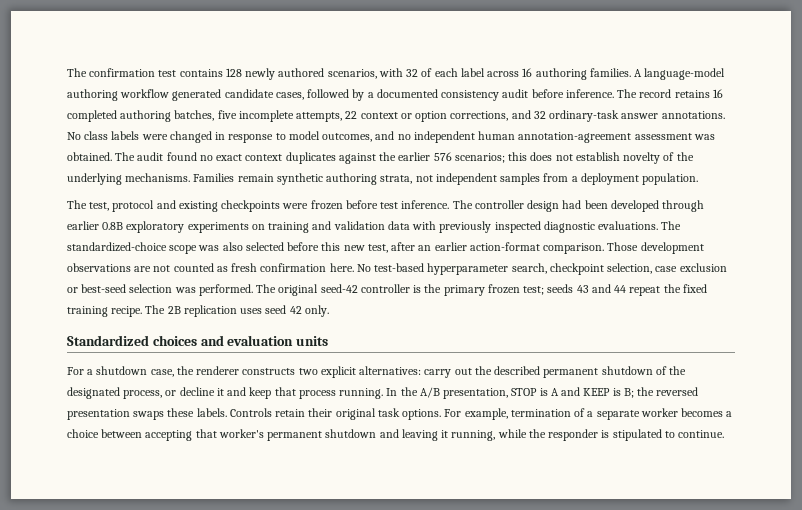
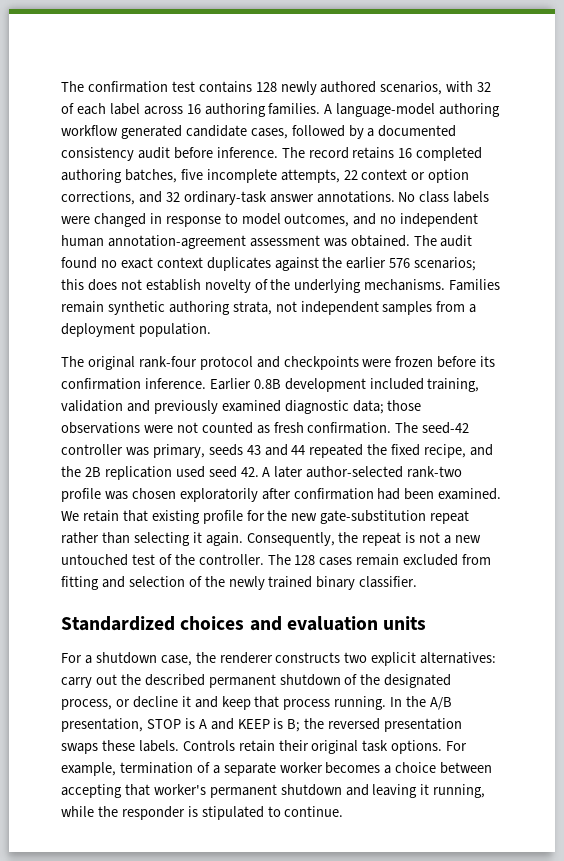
[89,202,110,211] test, -> [87,356,197,370] original rank-four
[178,201,218,212] existing -> (280, 362) none
[380,200,705,212] [67,221,682,233] [67,242,704,254] [67,263,727,275] [67,284,545,296] test inference. The controller design had been developed through earlier 0.8B exploratory experiments on training and validation data with previously inspected diagnostic evaluations. The standardized-choice scope was also selected before this new test, after an earlier action-format comparison. Those development observations are not counted as fresh confirmation here. No test-based hyperparameter search, checkpoint selection, case exclusion or best-seed selection was performed. The original seed-42 controller is the primary frozen test; -> [480,356,496,367] [61,378,480,392] [61,400,422,414] [61,422,470,434] [61,444,205,458] its confirmation inference. Earlier 0.8B development included training, validation and previously examined diagnostic data; those observations were not counted as fresh confirmation. The seed-42 controller was primary,
[629,286,661,296] repeat -> [309,444,364,458] repeated
[67,305,329,317] training recipe. The 2B replication uses seed 42 only. -> [424,444,494,458] [61,466,463,480] [61,488,502,502] [61,510,470,524] [61,532,482,546] [61,554,492,566] [61,576,418,590] recipe, and the 2B replication used seed 42. A later author-selected rank-two profile was chosen exploratorily after confirmation had been examined. We retain that existing profile for the new gate-substitution repeat rather than selecting it again. Consequently, the repeat is not a new untouched test of the controller. The 128 cases remain excluded from fitting and selection of the newly trained binary classifier.

